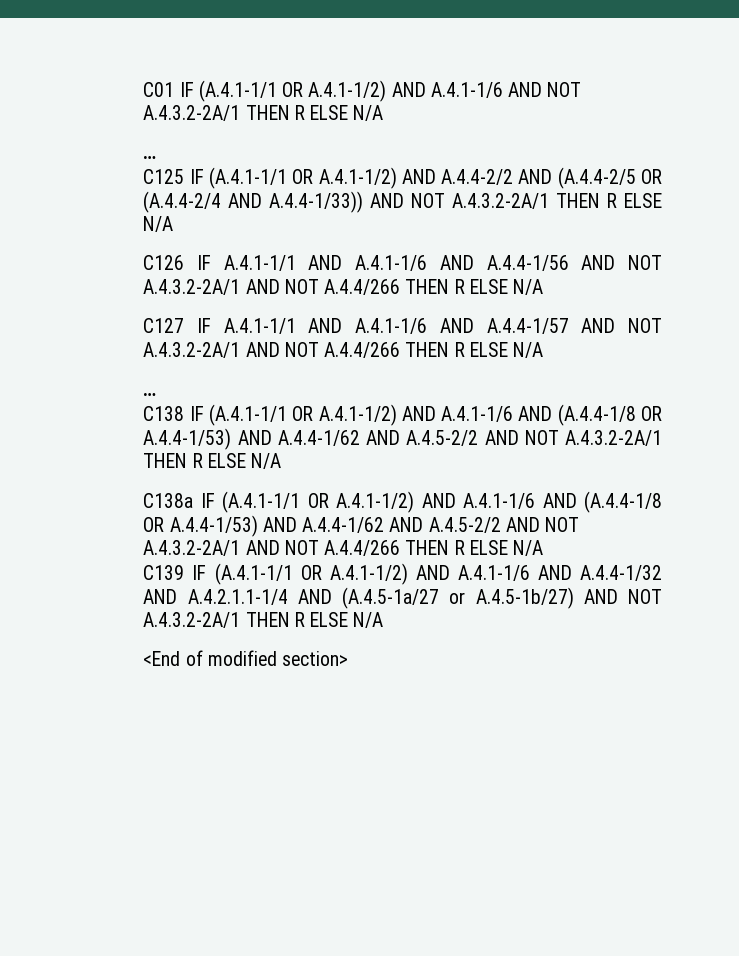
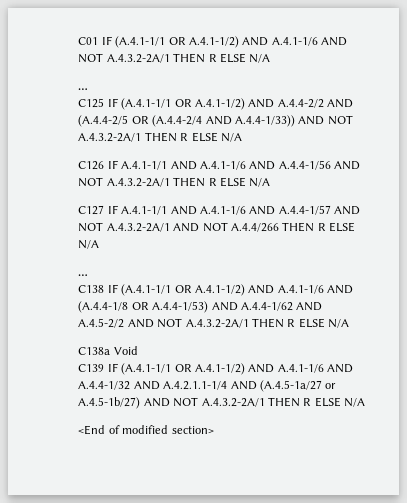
[245,279,401,295] AND NOT A.4.4/266 -> (170, 182) none
[200,491,663,513] [143,515,580,537] [143,540,544,556] IF (A.4.1-1/1 OR A.4.1-1/2) AND A.4.1-1/6 AND (A.4.4-1/8 OR A.4.4-1/53) AND A.4.4-1/62 AND A.4.5-2/2 AND NOT A.4.3.2-2A/1 AND NOT A.4.4/266 THEN R ELSE N/A -> [113,346,138,355] Void

